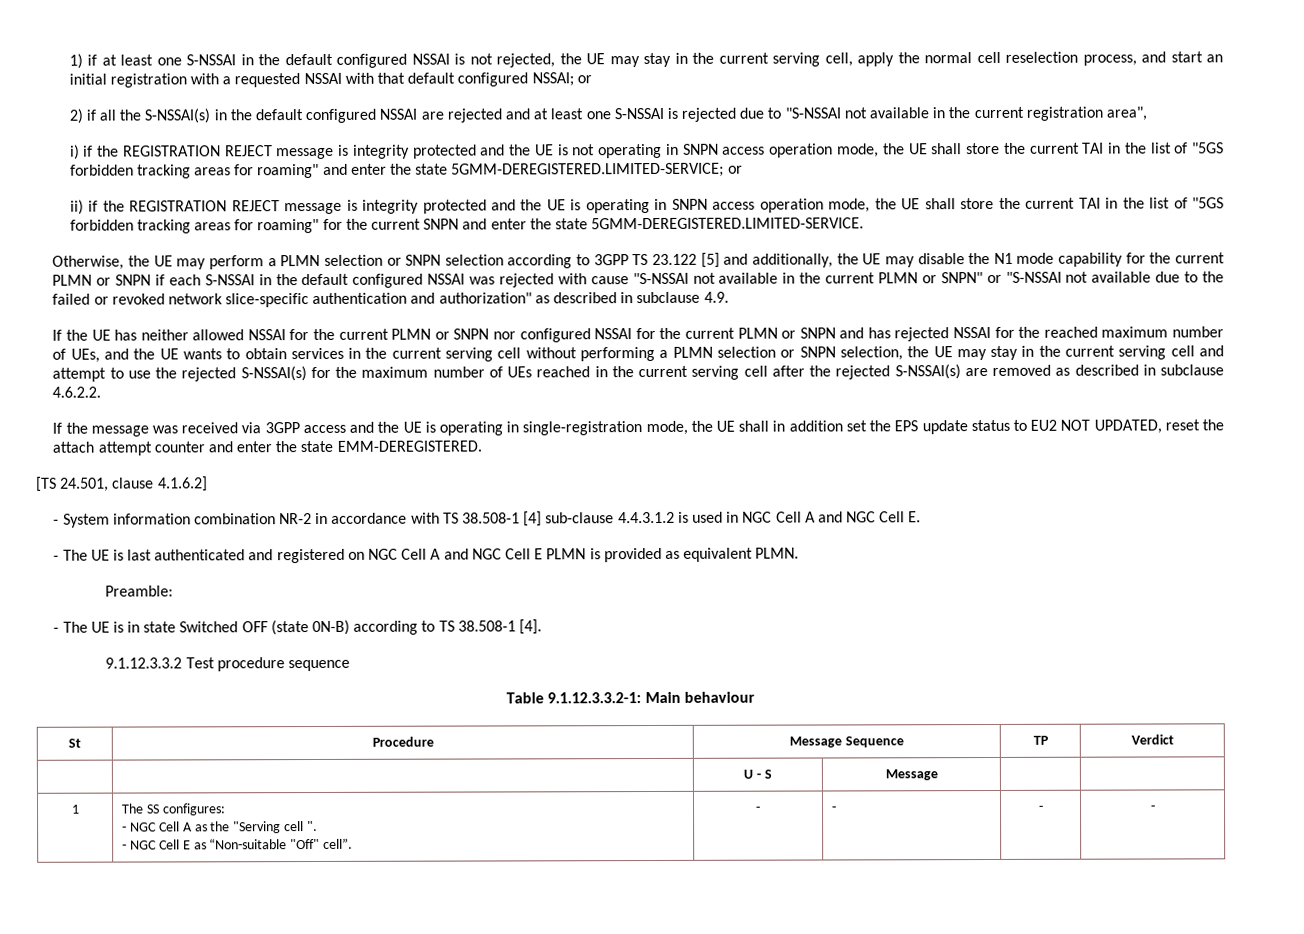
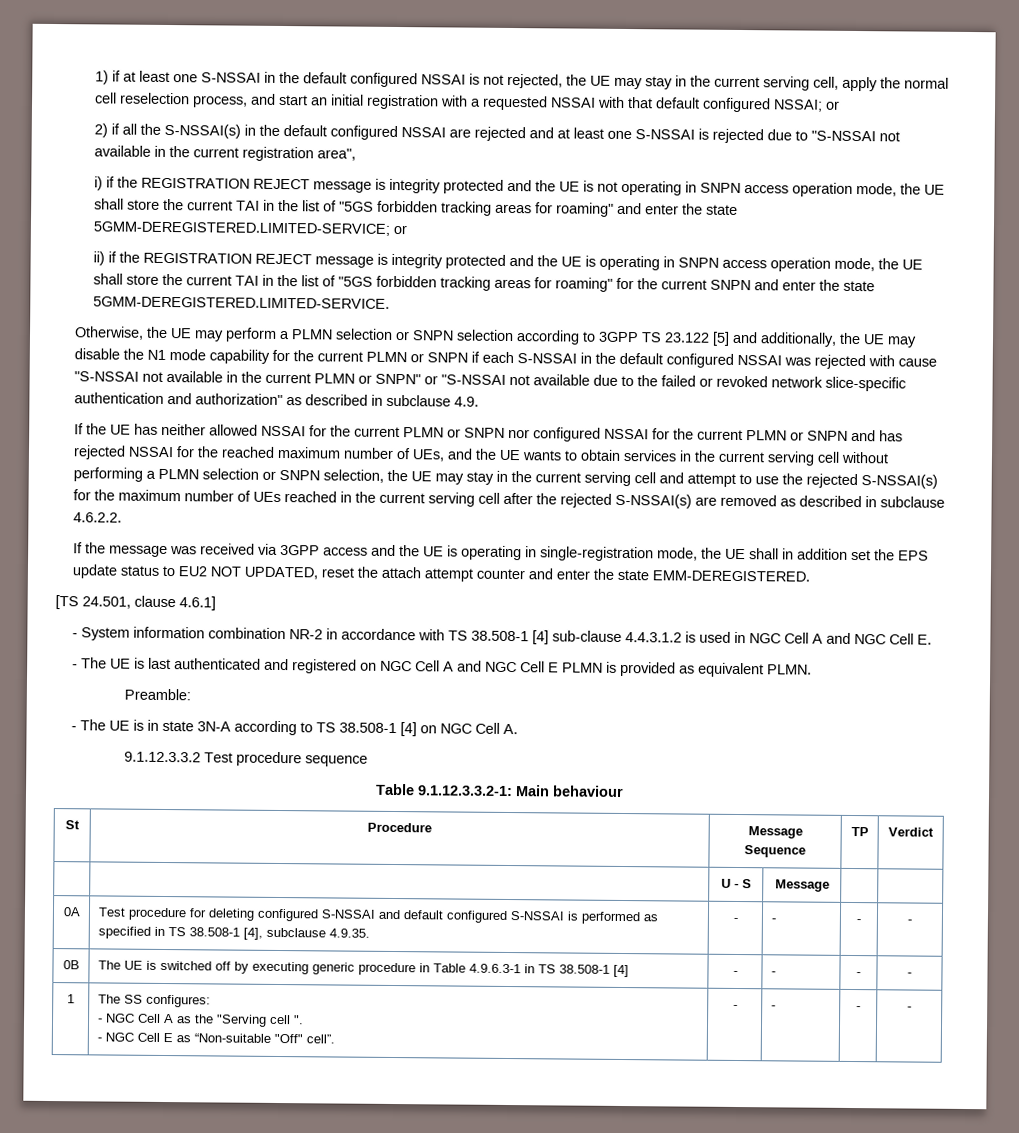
[157,476,208,492] 4.1.6.2] -> [179,596,216,611] 4.6.1]
[179,619,542,636] Switched OFF (state 0N-B) according to TS 38.508-1 [4]. -> [197,720,519,737] 3N-A according to TS 38.508-1 [4] on NGC Cell A.
(938, 775) none -> [62,907,81,917] [97,907,658,925] [97,926,370,940] [732,917,738,923] [770,918,776,923] [856,919,861,924] [907,919,912,924] [62,960,80,970] [97,960,629,978] [732,970,738,976] [770,971,776,976] [856,972,861,977] [907,972,912,977] // 0A | Test procedure for deleting configured S-NSSAI and default configured S-NSSAI is performed as specified in TS 38.508-1 [4], subclause 4.9.35. | - | - | - | - // 0B | The UE is switched off by executing generic procedure in Table 4.9.6.3-1 in TS 38.508-1 [4] | - | - | - | -

